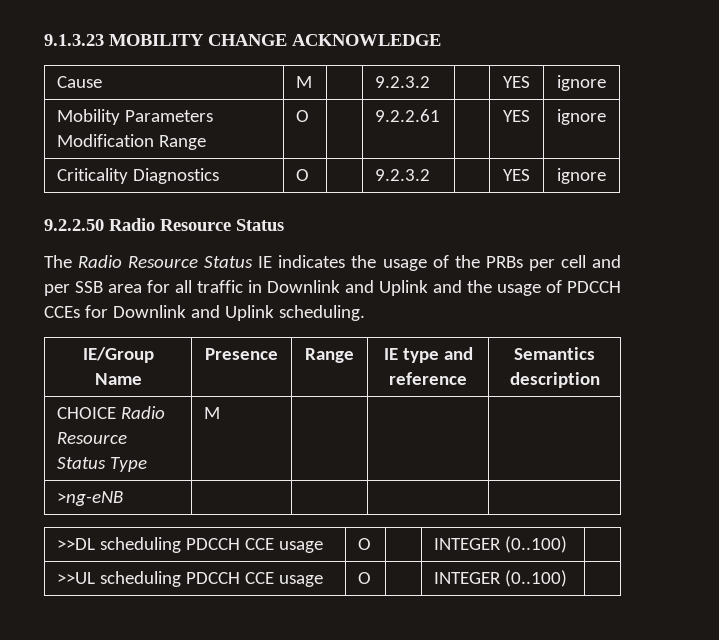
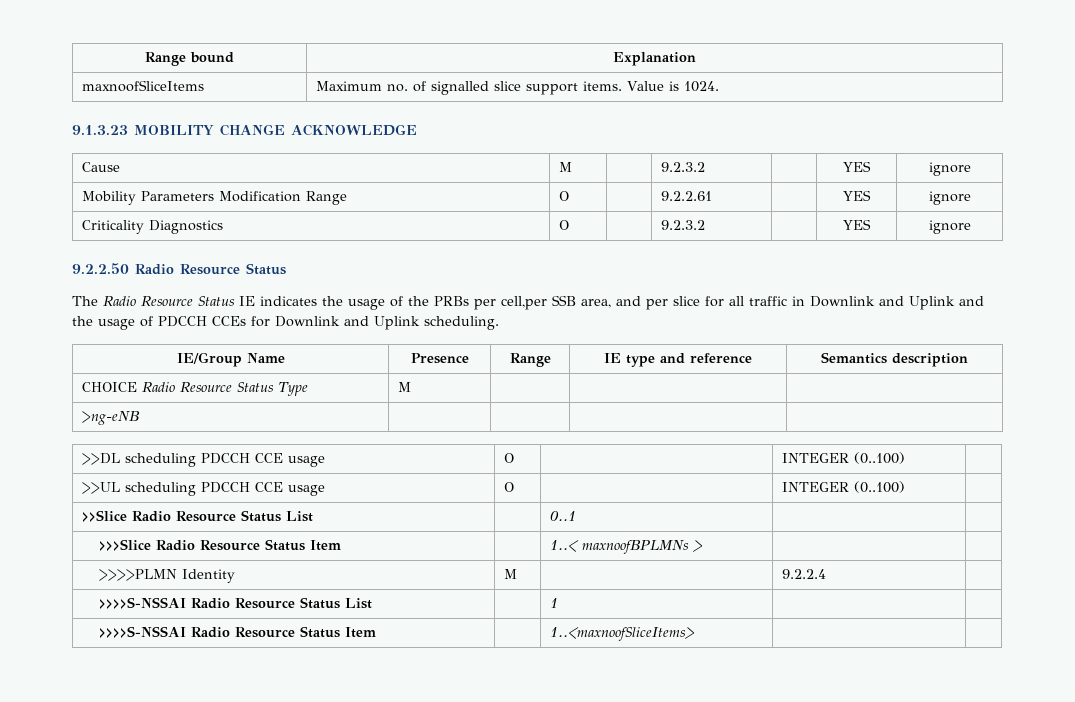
(44, 40) none -> [145,52,234,66] [613,52,696,66] [81,80,204,92] [315,81,719,95] Range bound | Explanation // maxnoofSliceItems | Maximum no. of signalled slice support items. Value is 1024. //
[560,255,622,268] [44,281,142,296] cell and per SSB area -> [501,295,700,310] cell,per SSB area, and per slice
(568, 578) none -> [81,510,313,522] [549,511,576,521] [98,539,341,551] [549,540,703,554] [98,569,235,583] [503,569,517,579] [781,569,826,579] [98,597,372,609] [549,598,558,608] [98,626,376,638] [549,627,695,641] // >>Slice Radio Resource Status List | | 0..1 | | // >>>Slice Radio Resource Status Item | | 1..< maxnoofBPLMNs > | | // >>>>PLMN Identity | M | | 9.2.2.4 | // >>>>S-NSSAI Radio Resource Status List | | 1 | | // >>>>S-NSSAI Radio Resource Status Item | | 1..<maxnoofSliceItems> | |

